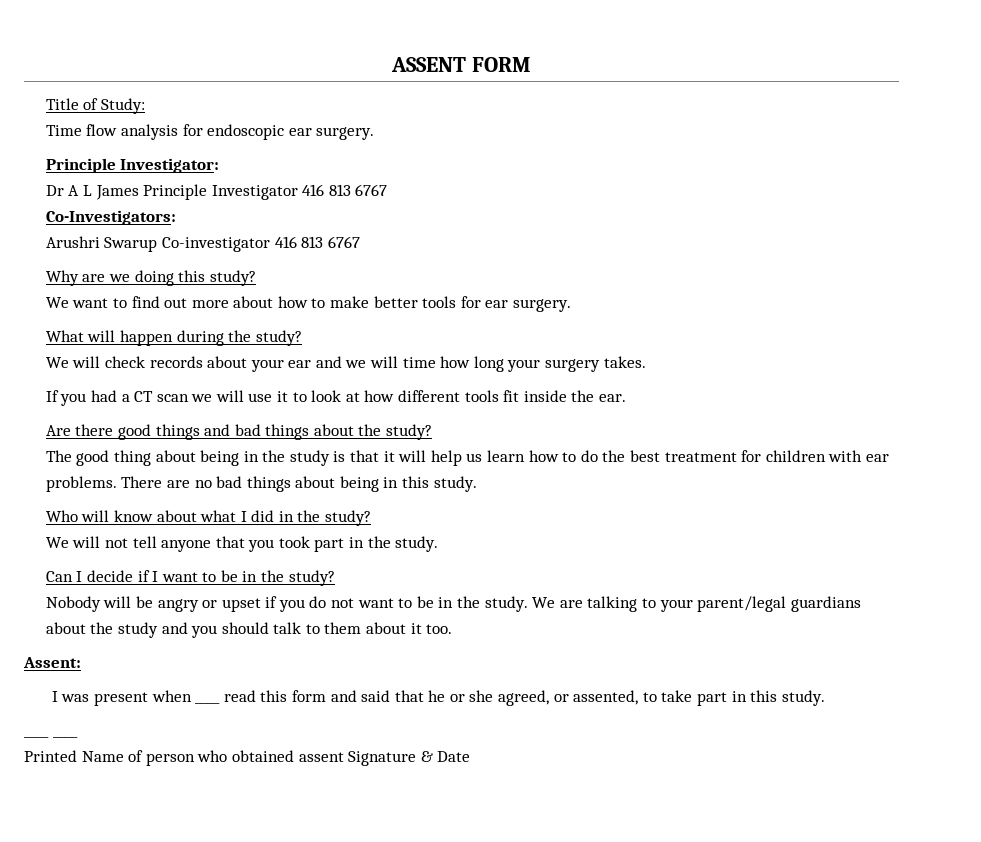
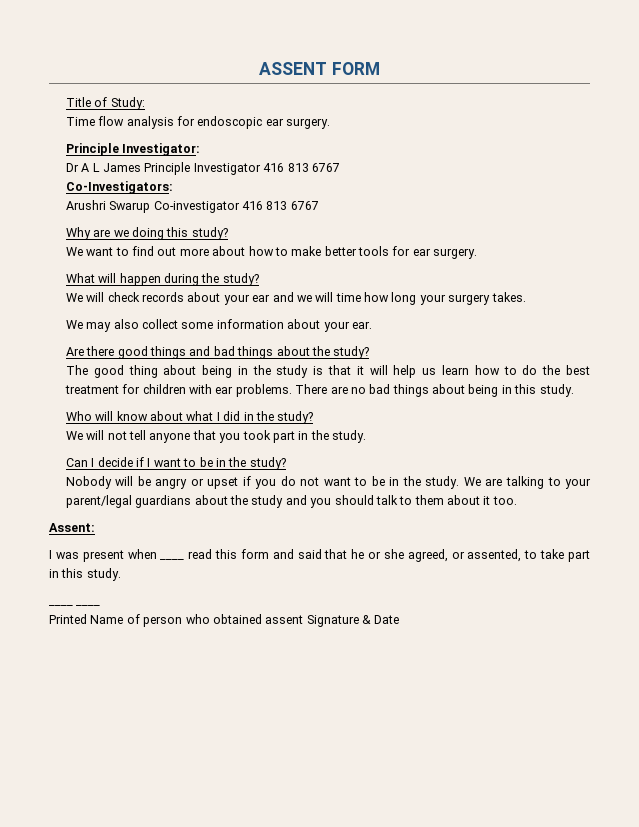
[45,390,595,406] If you had a CT scan we will use it to look at how different tools fit inside the -> [65,319,350,332] We may also collect some information about your

